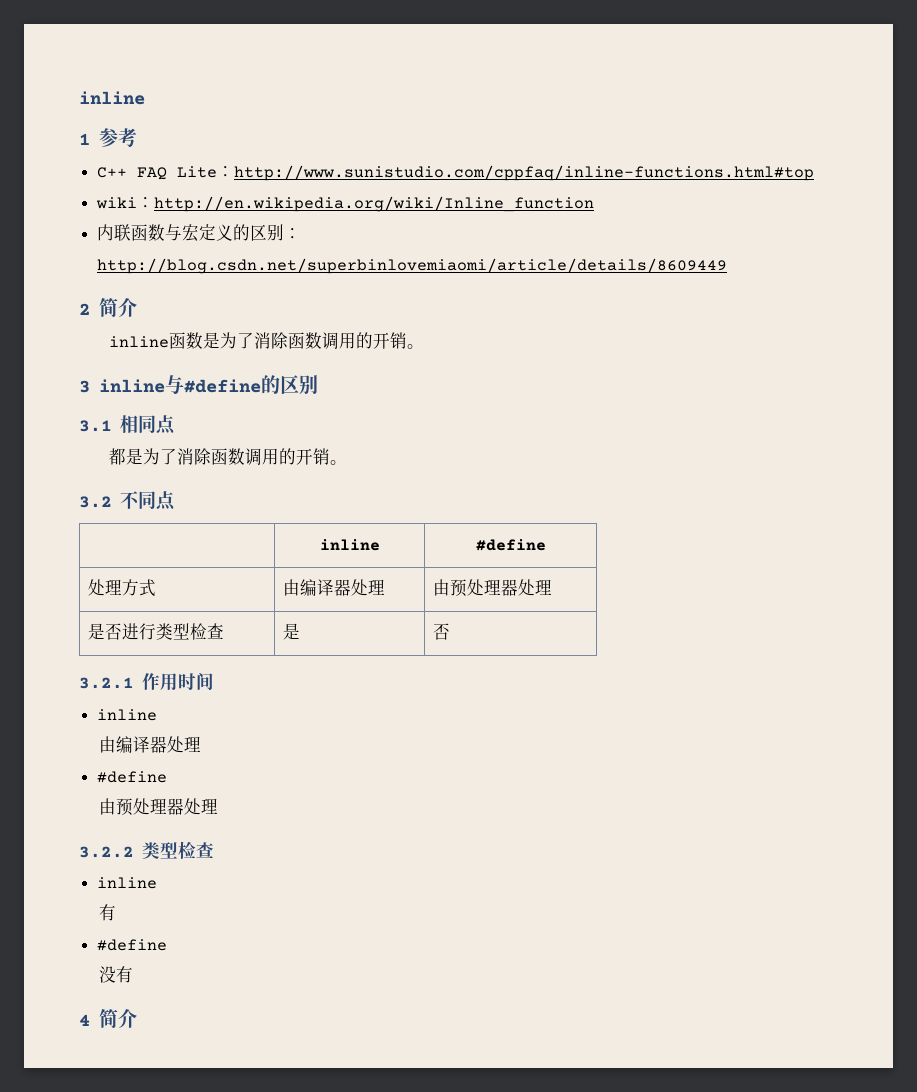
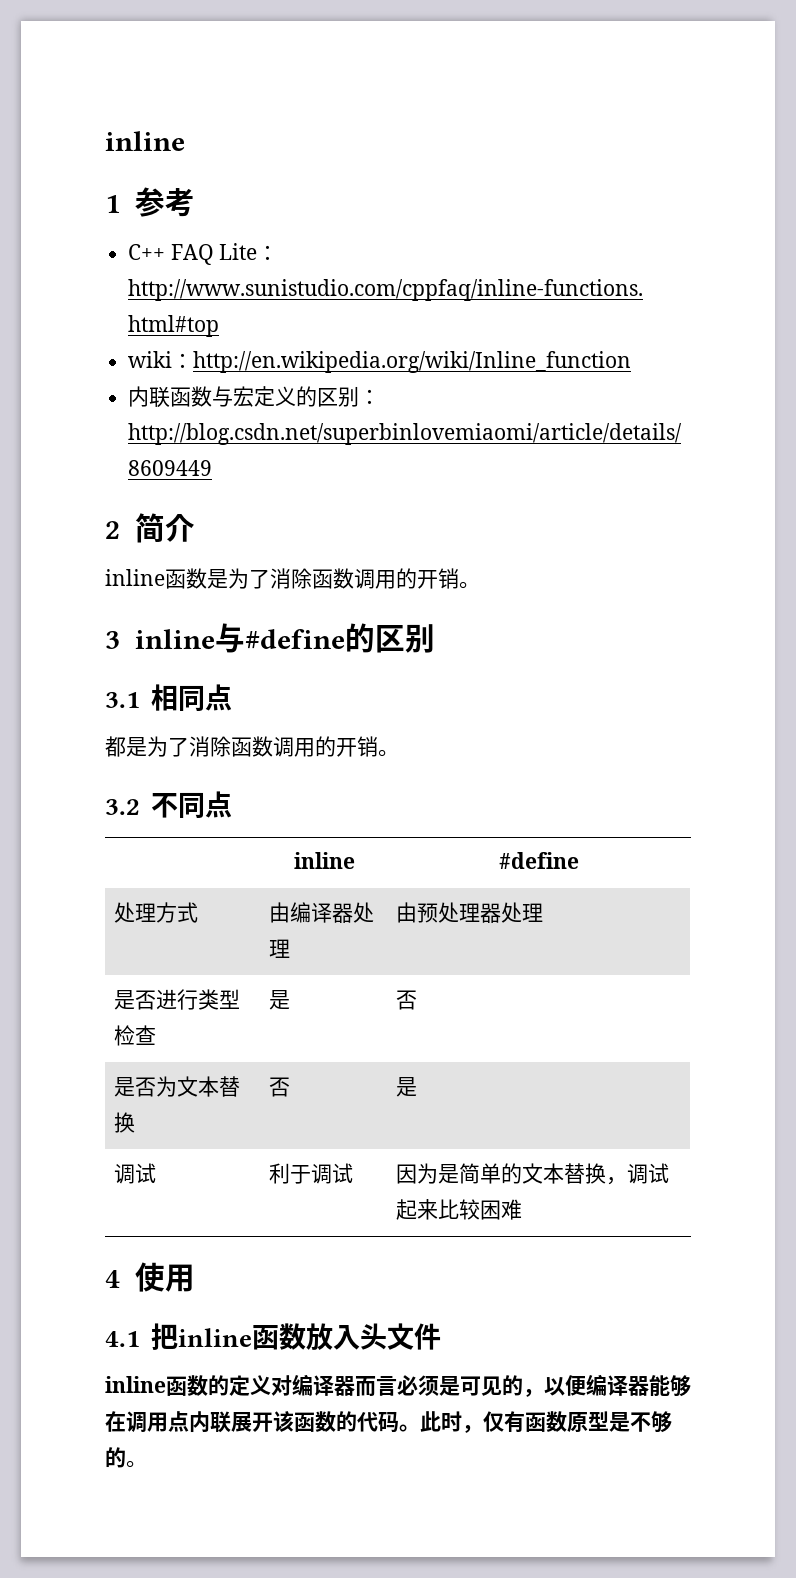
[79,673,215,691] [97,709,158,721] [99,736,202,753] [97,771,168,783] [99,798,219,816] [79,841,215,859] [97,877,158,889] [99,904,117,921] [97,939,168,951] [99,966,134,983] [79,1009,138,1028] // 3.2.1作用时间 // inline // 由编译器处理 // #define // 由预处理器处理 // 3.2.2类型检查 // inline // 有 // #define // 没有 // 4简介 -> [113,1076,240,1097] [113,1112,135,1133] [268,1077,290,1097] [395,1077,417,1097] [113,1163,156,1184] [268,1163,353,1184] [395,1163,669,1185] [395,1199,522,1220] [105,1262,196,1292] [105,1323,441,1350] [105,1374,691,1397] [105,1411,672,1433] [105,1447,147,1468] // 是否为文本替换 | 否 | 是 // 调试 | 利于调试 | 因为是简单的文本替换，调试起来比较困难 // 4使用 // 4.1把inline函数放入头文件 // inline函数的定义对编译器而言必须是可见的，以便编译器能够在调用点内联展开该函数的代码。此时，仅有函数原型是不够的。

